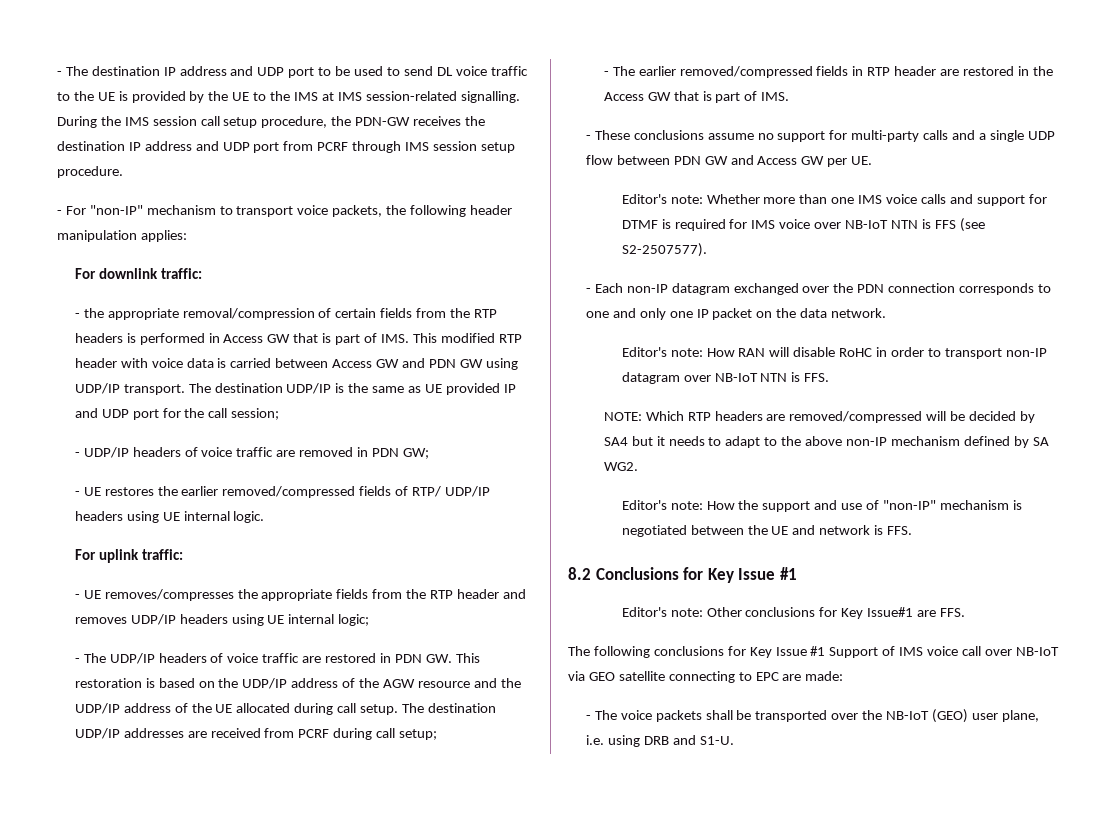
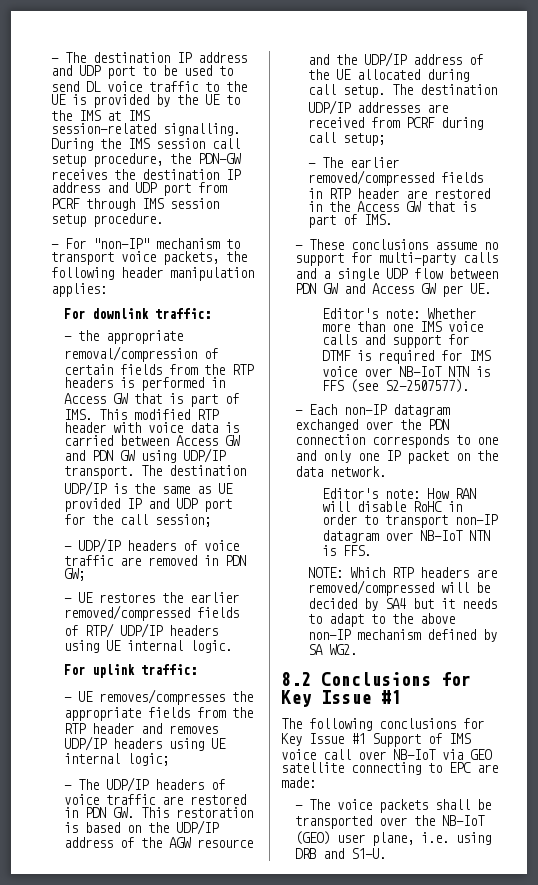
[621,500,1022,512] [621,525,913,537] // Editor's note: How the support and use of "non-IP" mechanism is negotiated between the UE and network is FFS. -> (358, 649) none
[621,607,966,619] // Editor's note: Other conclusions for Key Issue#1 are FFS. -> (401, 697) none

